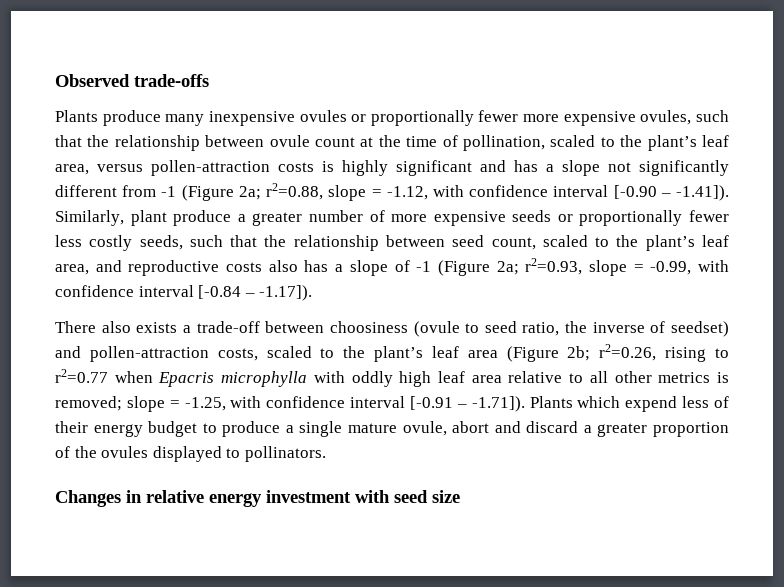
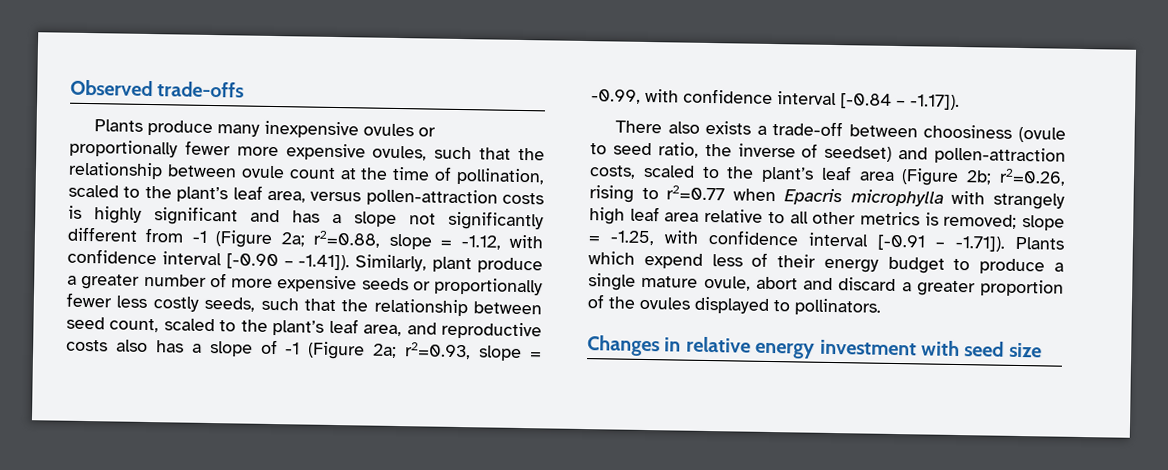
[351,371,393,387] oddly -> [993,192,1065,210] strangely

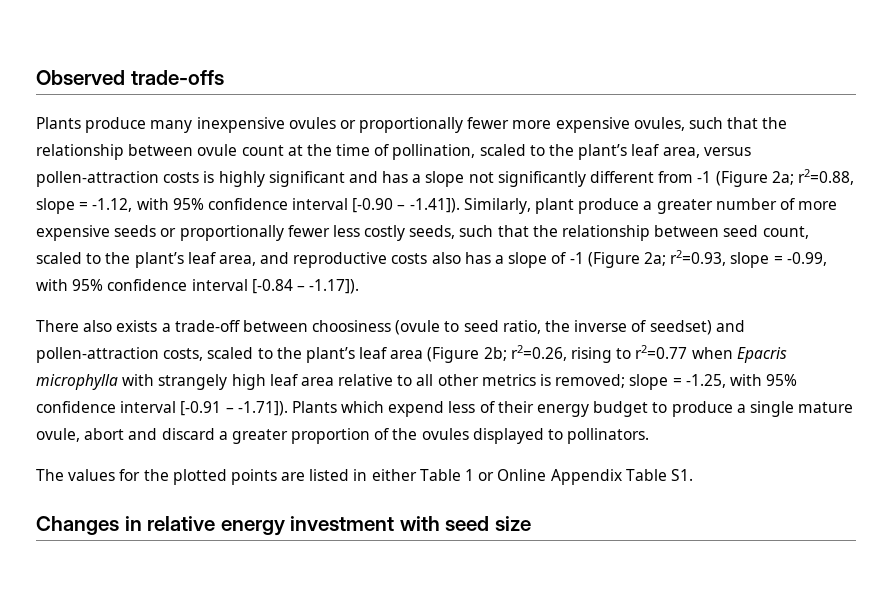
(544, 241) none -> [172,198,204,210] 95%
(679, 95) none -> [72,279,104,291] 95%
(699, 237) none -> [766,374,798,386] 95%
(881, 307) none -> [36,469,693,485] // The values for the plotted points are listed in either Table 1 or Online Appendix Table S1.

